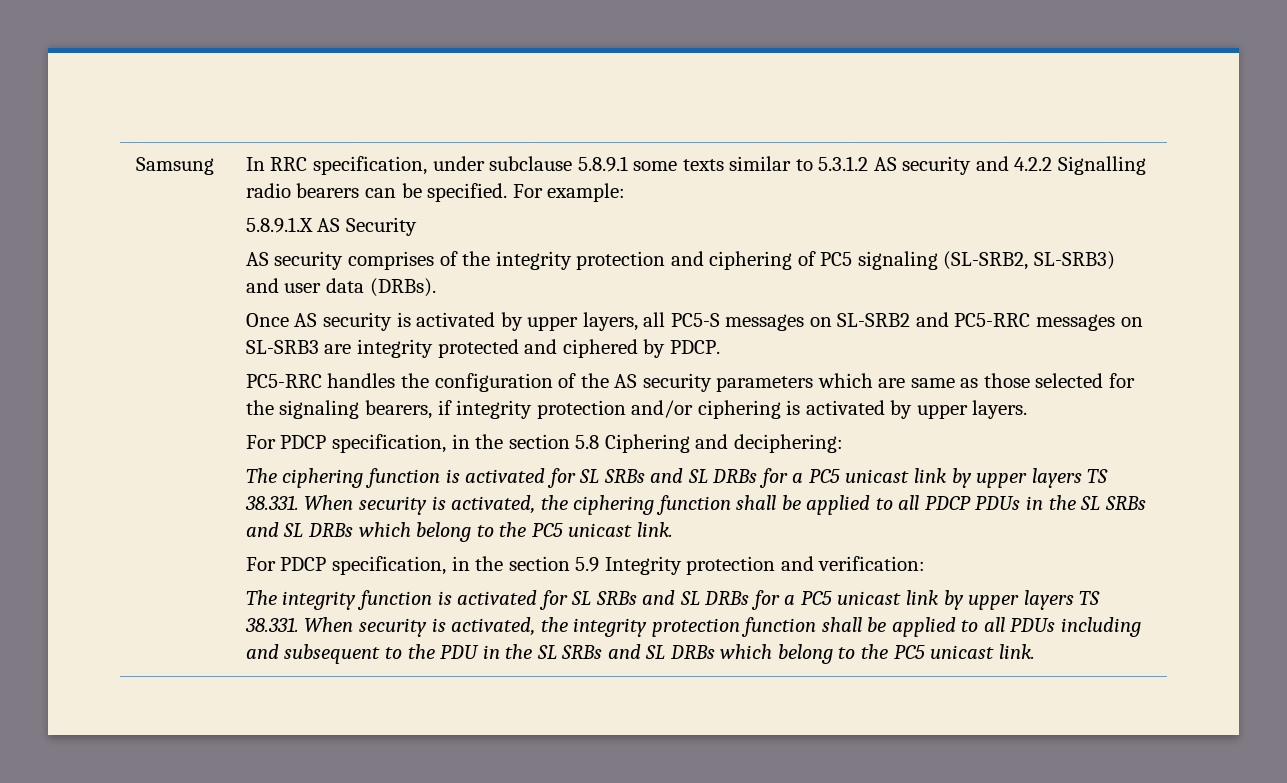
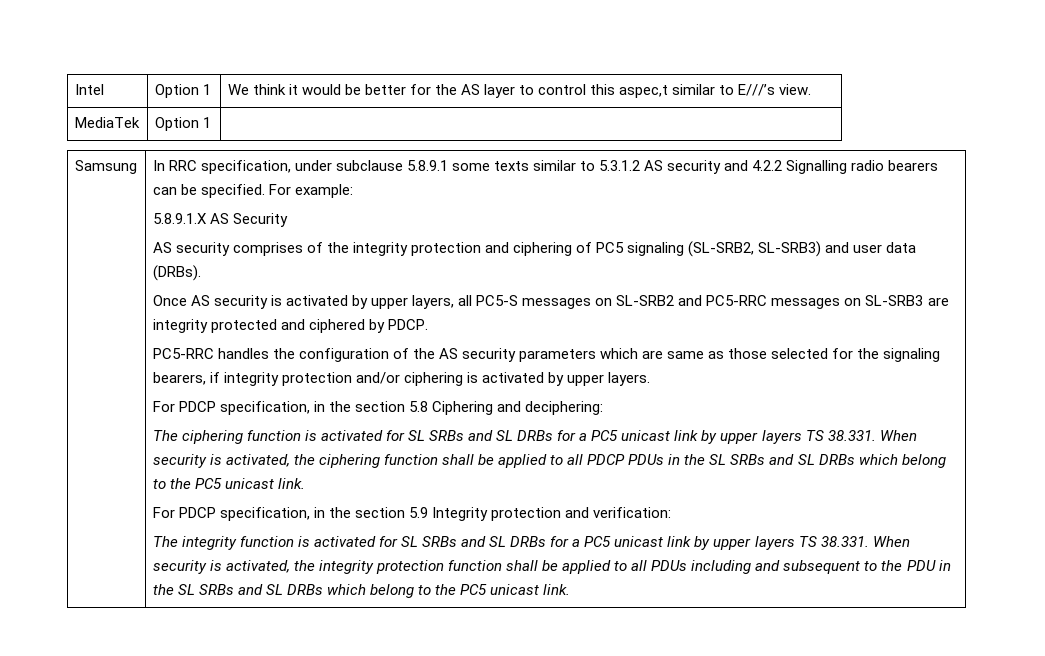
(135, 166) none -> [74,84,104,95] [154,84,211,98] [227,84,812,98] [74,117,140,128] [154,117,211,131] Intel | Option 1 | We think it would be better for the AS layer to control this aspec,t similar to E///’s view. // MediaTek | Option 1 | //

